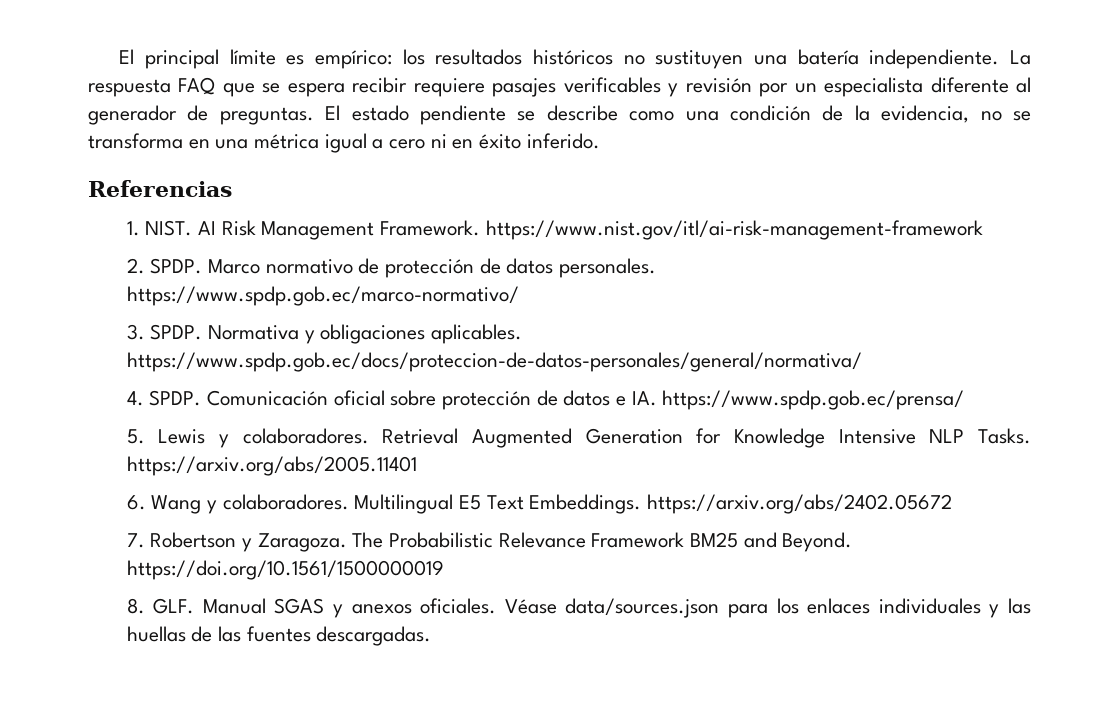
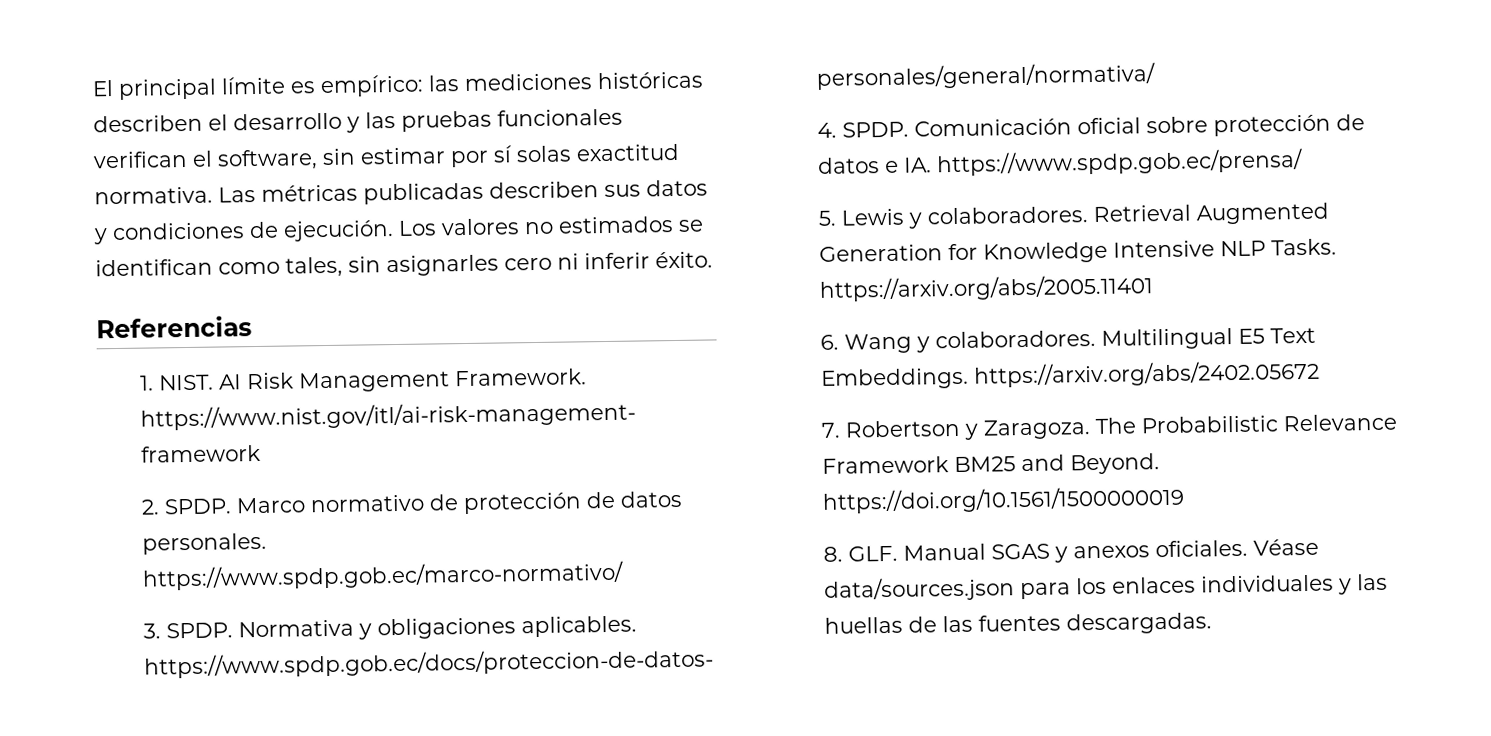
[402,49,1031,69] [88,77,1031,97] [88,105,1031,125] [88,133,600,153] los resultados históricos no sustituyen una batería independiente. La respuesta FAQ que se espera recibir requiere pasajes verificables y revisión por un especialista diferente al generador de preguntas. El estado pendiente se describe como una condición de la evidencia, no se transforma en una métrica igual a cero ni en éxito inferido. -> [428,71,703,92] [93,108,623,133] [93,143,680,171] [94,179,708,205] [93,216,704,245] [95,251,713,278] las mediciones históricas describen el desarrollo y las pruebas funcionales verifican el software, sin estimar por sí solas exactitud normativa. Las métricas publicadas describen sus datos y condiciones de ejecución. Los valores no estimados se identifican como tales, sin asignarles cero ni inferir éxito.

